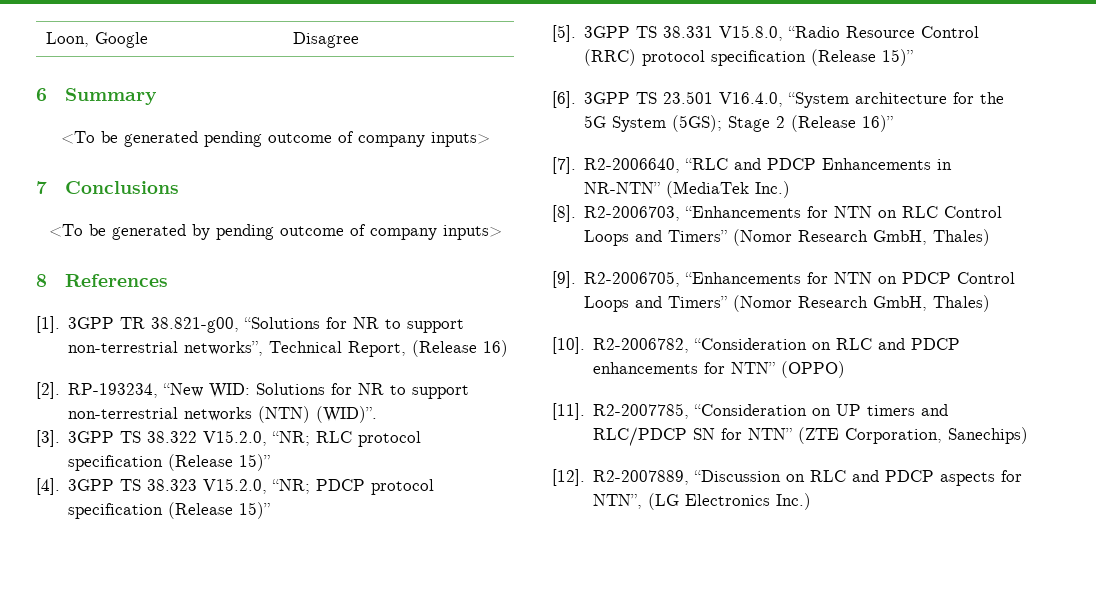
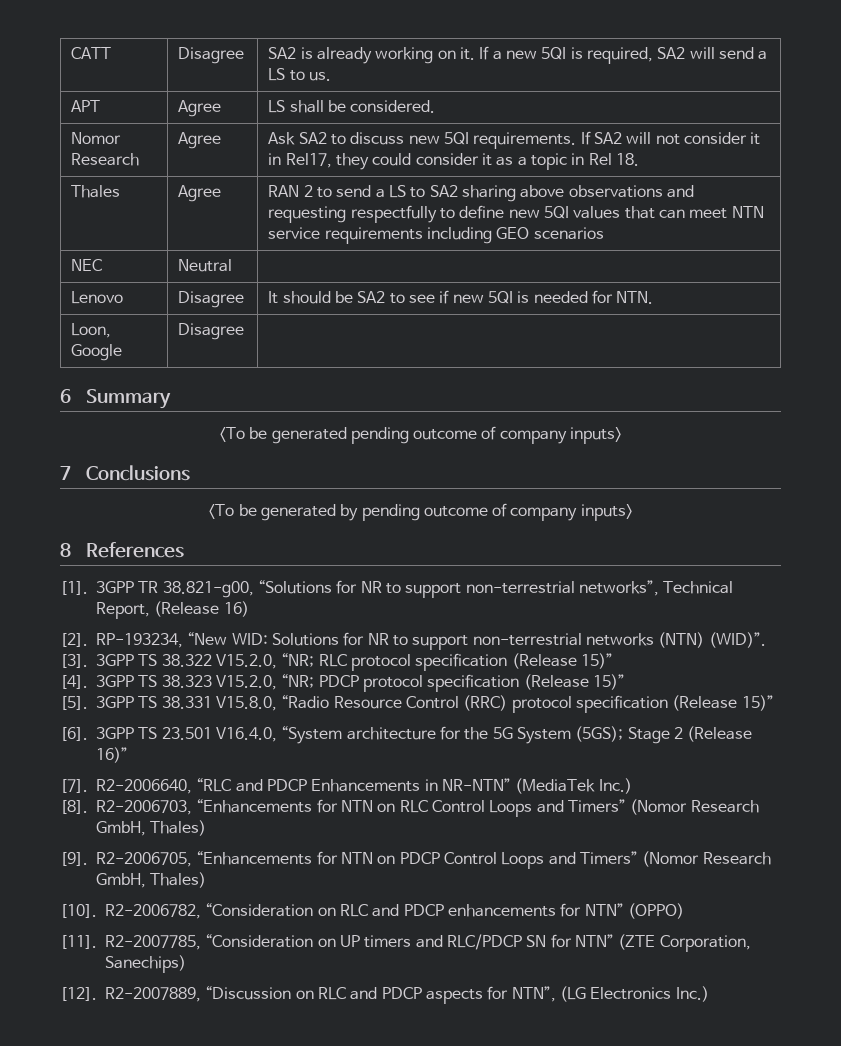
(45, 39) none -> [71,47,112,59] [178,47,245,64] [268,46,768,64] [268,68,332,81] [71,100,101,112] [178,100,222,117] [268,100,436,113] [71,132,122,144] [71,153,140,166] [178,132,222,149] [268,131,761,149] [268,153,639,170] [71,185,121,198] [178,185,222,202] [268,185,694,202] [268,205,764,223] [268,227,604,244] [71,259,103,271] [178,259,233,272] [71,291,124,304] [178,291,245,308] [268,290,654,304] CATT | Disagree | SA2 is already working on it. If a new 5QI is required, SA2 will send a LS to us. // APT | Agree | LS shall be considered. // Nomor Research | Agree | Ask SA2 to discuss new 5QI requirements. If SA2 will not consider it in Rel17, they could consider it as a topic in Rel 18. // Thales | Agree | RAN 2 to send a LS to SA2 sharing above observations and requesting respectfully to define new 5QI values that can meet NTN service requirements including GEO scenarios // NEC | Neutral | // Lenovo | Disagree | It should be SA2 to see if new 5QI is needed for NTN. //

